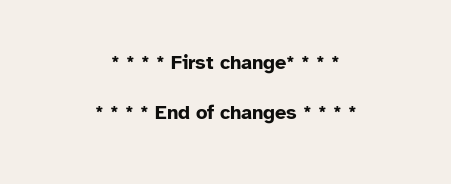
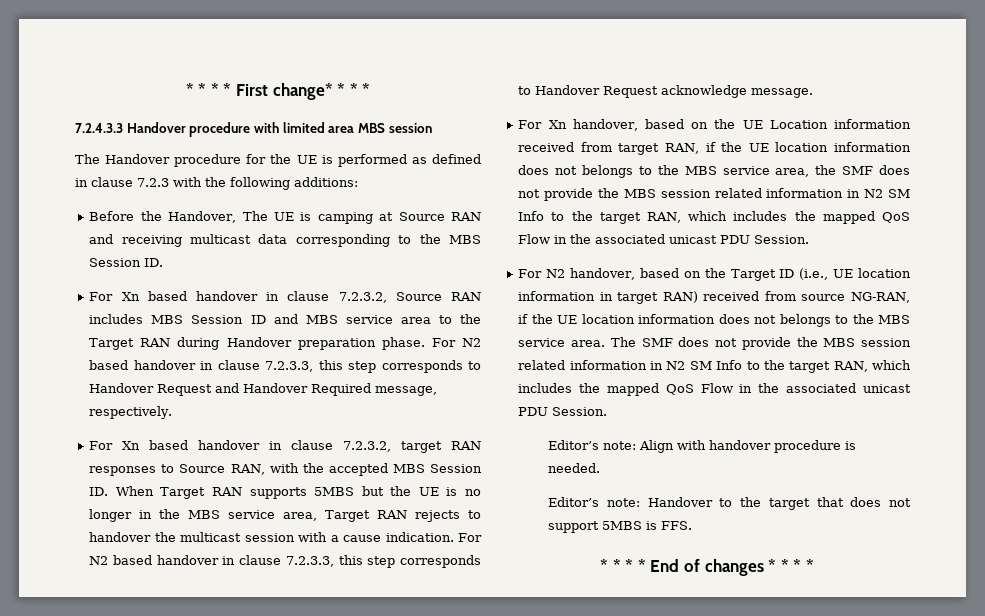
(340, 62) none -> [75,122,432,137] [75,154,481,167] [75,177,358,190] [89,211,481,224] [89,234,481,247] [89,258,164,267] [89,291,481,303] [89,314,481,324] [89,337,481,350] [89,360,481,373] [89,383,438,396] [89,406,173,419] [89,440,481,453] [89,463,482,476] [89,486,482,499] [89,509,482,522] [89,532,482,542] [89,555,481,568] [518,85,814,98] [518,119,911,131] [518,142,911,155] [518,165,910,178] [518,188,910,201] [518,211,910,224] [518,234,810,244] [518,268,911,281] [518,291,910,304] [518,314,911,327] [518,337,911,350] [518,360,911,373] [518,383,911,396] [518,407,608,416] [548,440,857,453] [548,463,601,473] [548,497,912,510] [548,521,693,533] // 7.2.4.3.3 Handover procedure with limited area MBS session // The Handover procedure for the UE is performed as defined in clause 7.2.3 with the following additions: // Before the Handover, The UE is camping at Source RAN and receiving multicast data corresponding to the MBS Session ID. // For Xn based handover in clause 7.2.3.2, Source RAN includes MBS Session ID and MBS service area to the Target RAN during Handover preparation phase. For N2 based handover in clause 7.2.3.3, this step corresponds to Handover Request and Handover Required message, respectively. // For Xn based handover in clause 7.2.3.2, target RAN responses to Source RAN, with the accepted MBS Session ID. When Target RAN supports 5MBS but the UE is no longer in the MBS service area, Target RAN rejects to handover the multicast session with a cause indication. For N2 based handover in clause 7.2.3.3, this step corresponds to Handover Request acknowledge message. // For Xn handover, based on the UE Location information received from target RAN, if the UE location information does not belongs to the MBS service area, the SMF does not provide the MBS session related information in N2 SM Info to the target RAN, which includes the mapped QoS Flow in the associated unicast PDU Session. // For N2 handover, based on the Target ID (i.e., UE location information in target RAN) received from source NG-RAN, if the UE location information does not belongs to the MBS service area. The SMF does not provide the MBS session related information in N2 SM Info to the target RAN, which includes the mapped QoS Flow in the associated unicast PDU Session. // Editor’s note: Align with handover procedure is needed. // Editor’s note: Handover to the target that does not support 5MBS is FFS.

